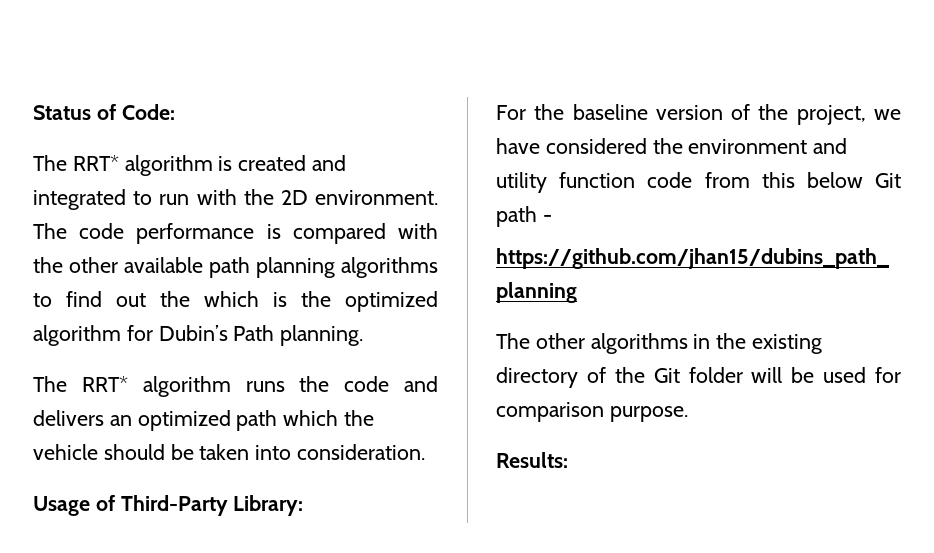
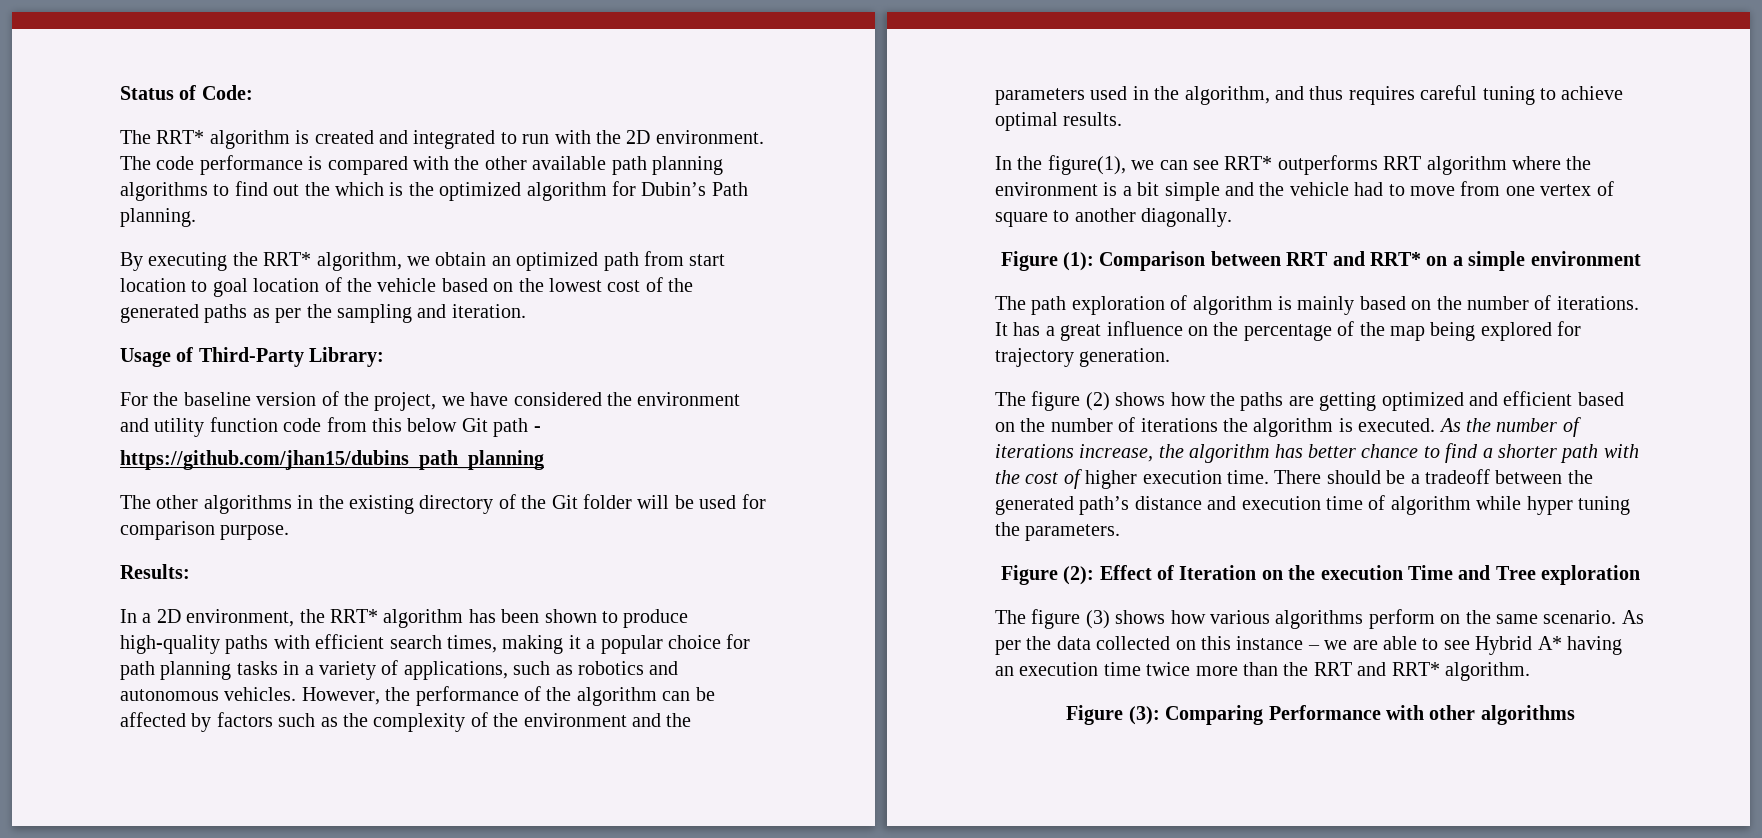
[33,376,438,397] [33,410,375,431] [33,444,426,460] The RRT* algorithm runs the code and delivers an optimized path which the vehicle should be taken into consideration. -> [120,251,726,271] [120,277,694,297] [120,304,526,323] By executing the RRT* algorithm, we obtain an optimized path from start location to goal location of the vehicle based on the lowest cost of the generated paths as per the sampling and iteration.
(568, 460) none -> [120,609,689,628] [120,634,751,654] [120,660,679,680] [120,686,715,706] [120,712,692,732] [995,85,1624,105] [995,112,1123,131] [995,155,1592,175] [995,181,1614,201] [995,208,1233,227] [1000,251,1641,271] [995,295,1639,315] [995,321,1582,341] [995,348,1171,367] [995,391,1624,411] [995,417,1581,437] [995,443,1639,463] [995,469,1593,489] [995,495,1630,515] [995,522,1121,541] [1000,565,1641,585] [995,609,1644,629] [995,636,1622,655] [995,662,1530,681] [1066,705,1575,725] // In a 2D environment, the RRT* algorithm has been shown to produce high-quality paths with efficient search times, making it a popular choice for path planning tasks in a variety of applications, such as robotics and autonomous vehicles. However, the performance of the algorithm can be affected by factors such as the complexity of the environment and the parameters used in the algorithm, and thus requires careful tuning to achieve optimal results. // In the figure(1), we can see RRT* outperforms RRT algorithm where the environment is a bit simple and the vehicle had to move from one vertex of square to another diagonally. // Figure (1): Comparison between RRT and RRT* on a simple environment // The path exploration of algorithm is mainly based on the number of iterations. It has a great influence on the percentage of the map being explored for trajectory generation. // The figure (2) shows how the paths are getting optimized and efficient based on the number of iterations the algorithm is executed. As the number of iterations increase, the algorithm has better chance to find a shorter path with the cost of higher execution time. There should be a tradeoff between the generated path’s distance and execution time of algorithm while hyper tuning the parameters. // Figure (2): Effect of Iteration on the execution Time and Tree exploration // The figure (3) shows how various algorithms perform on the same scenario. As per the data collected on this instance – we are able to see Hybrid A* having an execution time twice more than the RRT and RRT* algorithm. // Figure (3): Comparing Performance with other algorithms

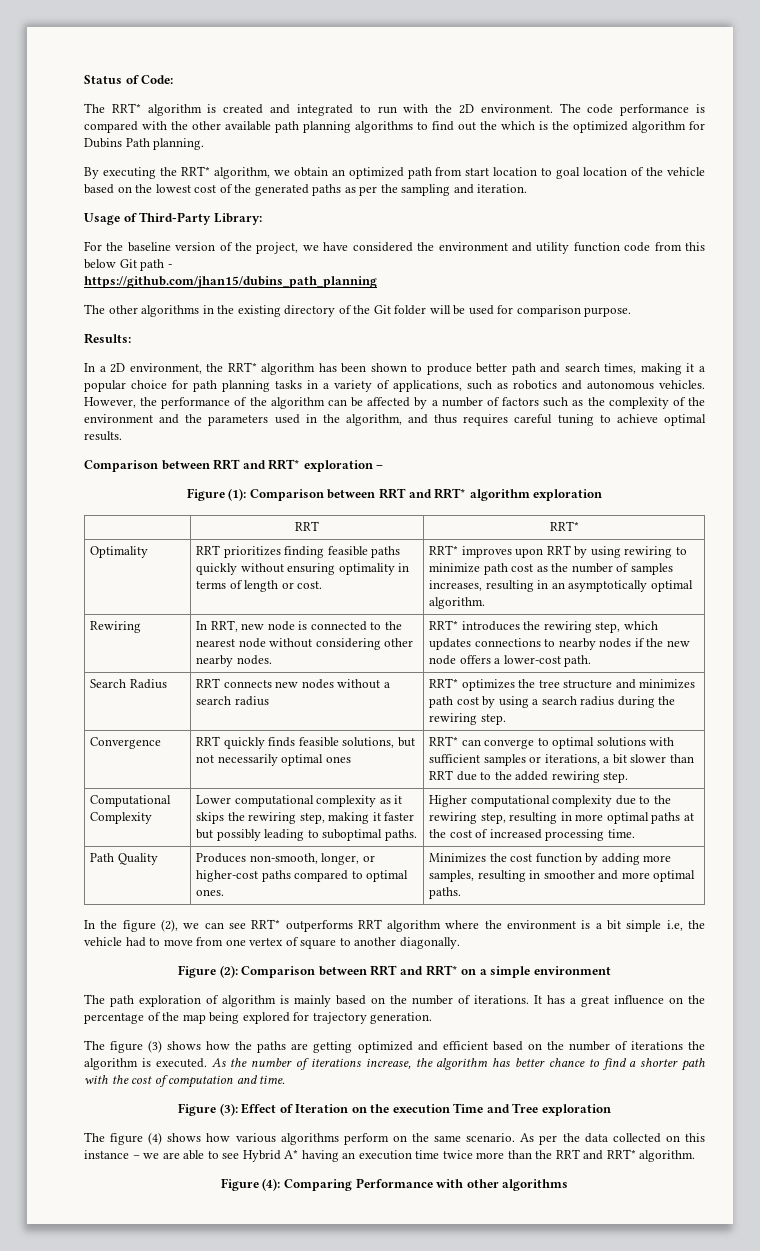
[641,182,707,196] Dubin’s -> [84,138,122,148] Dubins
[120,634,385,654] high-quality paths with efficient -> [476,363,561,375] better path and
(212, 722) none -> [431,397,500,407] a number of
(1123, 119) none -> [84,459,384,472] [186,488,603,501] [295,521,319,531] [549,521,579,531] [90,546,149,558] [196,545,401,558] [196,563,410,575] [196,580,323,592] [429,545,687,558] [429,563,673,575] [429,580,693,592] [429,597,486,609] [90,621,142,633] [196,620,402,632] [196,638,414,650] [196,655,272,667] [429,620,658,633] [429,638,690,650] [429,655,592,667] [90,679,167,689] [196,678,390,689] [196,696,269,706] [429,678,696,691] [429,696,676,708] [429,713,506,725] [90,737,162,749] [196,736,415,749] [196,754,351,766] [429,736,675,749] [429,754,694,766] [429,770,629,783] [90,795,172,807] [90,812,153,824] [196,795,403,807] [196,812,415,824] [196,829,417,841] [429,795,671,807] [429,812,694,824] [429,829,635,841] [90,853,158,865] [196,853,375,865] [196,870,409,882] [196,889,225,896] [429,853,672,865] [429,870,696,882] [429,887,462,899] // Comparison between RRT and RRT* exploration – // Figure (1): Comparison between RRT and RRT* algorithm exploration // | RRT | RRT* // Optimality | RRT prioritizes finding feasible paths quickly without ensuring optimality in terms of length or cost. | RRT* improves upon RRT by using rewiring to minimize path cost as the number of samples increases, resulting in an asymptotically optimal algorithm. // Rewiring | In RRT, new node is connected to the nearest node without considering other nearby nodes. | RRT* introduces the rewiring step, which updates connections to nearby nodes if the new node offers a lower-cost path. // Search Radius | RRT connects new nodes without a search radius | RRT* optimizes the tree structure and minimizes path cost by using a search radius during the rewiring step. // Convergence | RRT quickly finds feasible solutions, but not necessarily optimal ones | RRT* can converge to optimal solutions with sufficient samples or iterations, a bit slower than RRT due to the added rewiring step. // Computational Complexity | Lower computational complexity as it skips the rewiring step, making it faster but possibly leading to suboptimal paths. | Higher computational complexity due to the rewiring step, resulting in more optimal paths at the cost of increased processing time. // Path Quality | Produces non-smooth, longer, or higher-cost paths compared to optimal ones. | Minimizes the cost function by adding more samples, resulting in smoother and more optimal paths.
[1047,155,1126,175] figure(1), -> [122,919,178,932] figure (2),
[1225,182,1254,196] and -> [666,920,683,931] i.e,
[1062,252,1094,271] (1): -> [219,965,238,978] (2):
[1085,392,1110,411] (2) -> [148,1040,163,1053] (3)
[1085,469,1593,489] [995,495,1630,515] [995,522,1121,541] [1000,565,1095,585] higher execution time. There should be a tradeoff between the generated path’s distance and execution time of algorithm while hyper tuning the parameters. // Figure (2): -> [168,1075,286,1088] [178,1103,238,1116] computation and time. // Figure (3):
[1085,610,1110,629] (3) -> [148,1132,163,1145] (4)
[1128,706,1160,725] (3): -> [262,1178,281,1191] (4):

